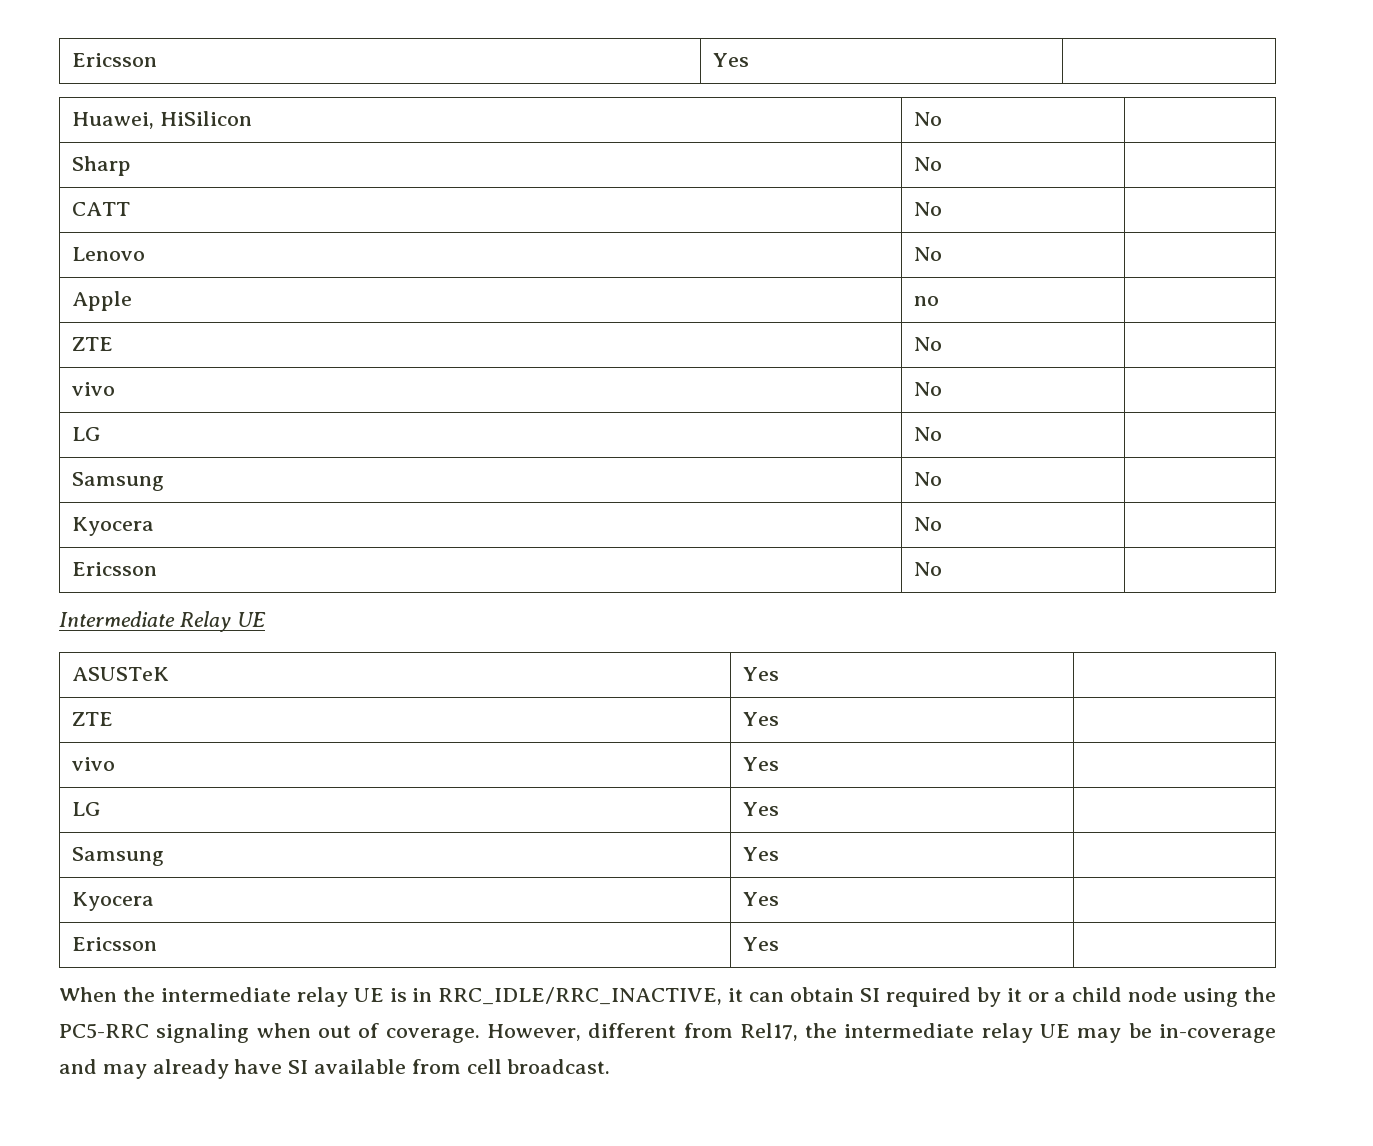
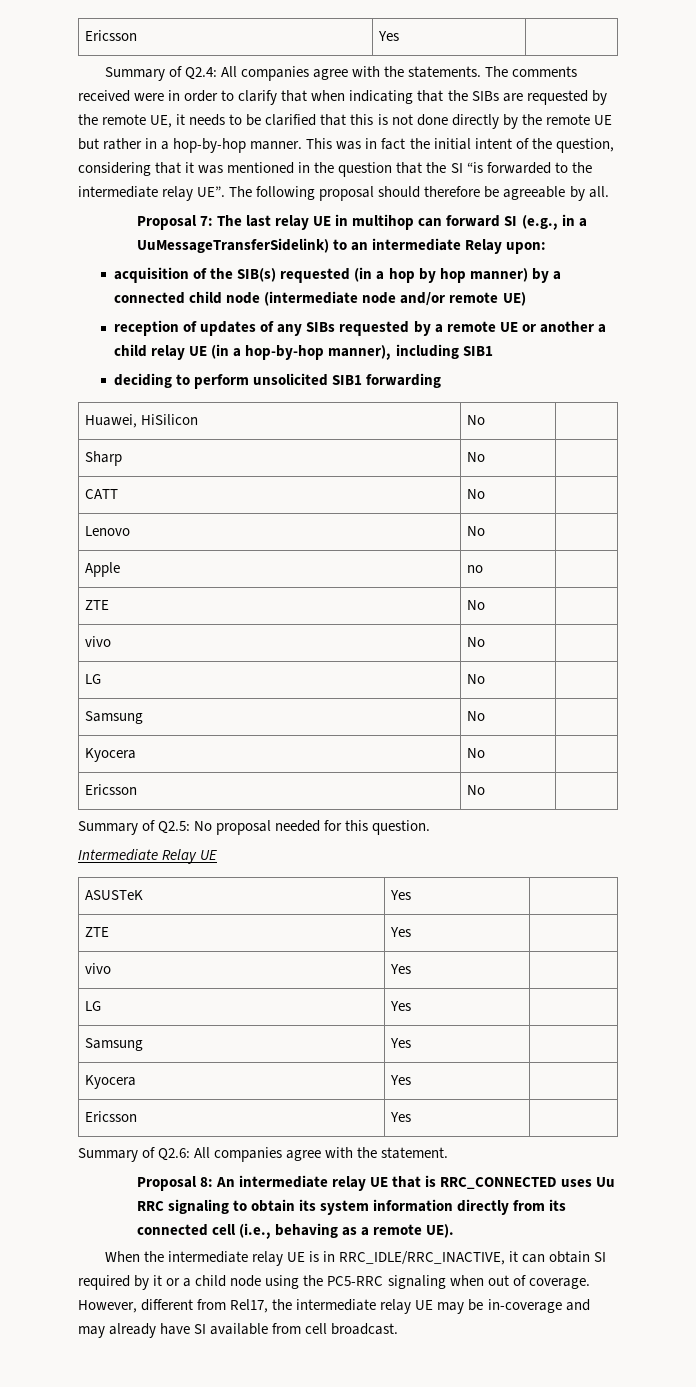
[72,53,158,67] [713,53,750,67] Ericsson | Yes | -> [84,30,137,41] [377,31,399,41] [104,66,578,81] [78,90,607,105] [78,114,612,129] [78,138,614,153] [78,162,592,177] [78,186,609,201] [136,214,587,230] [136,238,547,254] [114,267,561,283] [114,291,526,306] [114,320,606,336] [114,344,493,360] [114,373,442,389] Ericsson | Yes | // Summary of Q2.4: All companies agree with the statements. The comments received were in order to clarify that when indicating that the SIBs are requested by the remote UE, it needs to be clarified that this is not done directly by the remote UE but rather in a hop-by-hop manner. This was in fact the initial intent of the question, considering that it was mentioned in the question that the SI “is forwarded to the intermediate relay UE”. The following proposal should therefore be agreeable by all. // Proposal 7: The last relay UE in multihop can forward SI (e.g., in a UuMessageTransferSidelink) to an intermediate Relay upon: // acquisition of the SIB(s) requested (in a hop by hop manner) by a connected child node (intermediate node and/or remote UE) // reception of updates of any SIBs requested by a remote UE or another a child relay UE (in a hop-by-hop manner), including SIB1 // deciding to perform unsolicited SIB1 forwarding
(943, 569) none -> [78,820,431,835] // Summary of Q2.5: No proposal needed for this question.
(780, 944) none -> [78,1147,449,1162] [136,1175,616,1191] [136,1199,567,1215] [136,1223,455,1239] // Summary of Q2.6: All companies agree with the statement. // Proposal 8: An intermediate relay UE that is RRC_CONNECTED uses Uu RRC signaling to obtain its system information directly from its connected cell (i.e., behaving as a remote UE).

